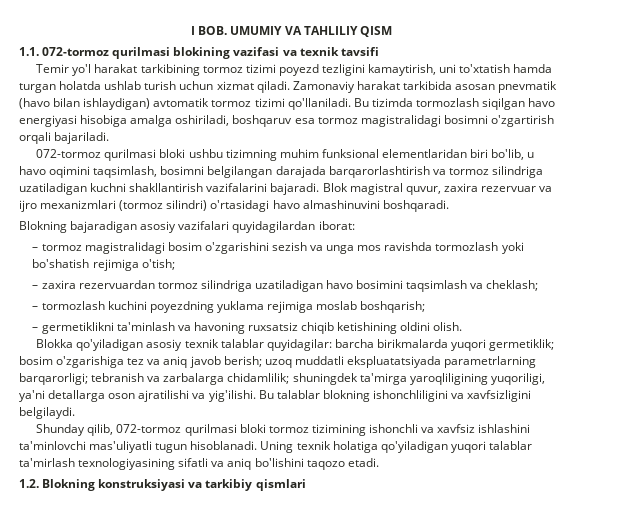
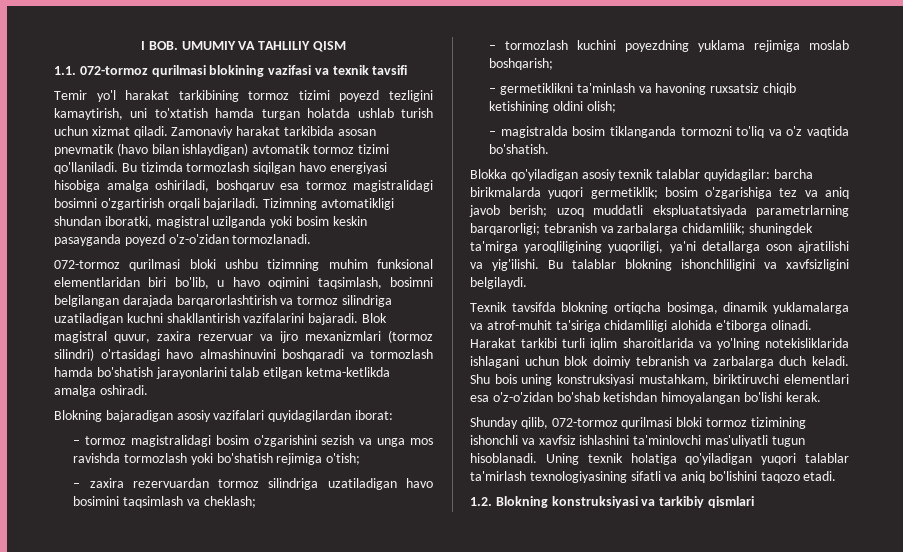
(110, 138) none -> [263,198,394,210] [54,216,367,228] [54,234,312,246] Tizimning avtomatikligi shundan iboratki, magistral uzilganda yoki bosim keskin pasayganda poyezd o'z-o'zidan tormozlanadi.
[382,200,449,212] boshqaradi. -> [282,349,433,361] [54,367,390,379] [54,385,148,397] boshqaradi va tormozlash hamda bo'shatish jarayonlarini talab etilgan ketma-ketlikda amalga oshiradi.
[433,322,463,331] olish. -> [586,101,616,113] [489,126,849,138] [489,144,550,154] olish; // – magistralda bosim tiklanganda tormozni to'liq va o'z vaqtida bo'shatish.
(75, 413) none -> [470,302,849,314] [470,320,812,332] [470,338,849,350] [470,356,849,368] [470,374,849,386] [470,392,821,404] // Texnik tavsifda blokning ortiqcha bosimga, dinamik yuklamalarga va atrof-muhit ta'siriga chidamliligi alohida e'tiborga olinadi. Harakat tarkibi turli iqlim sharoitlarida va yo'lning notekisliklarida ishlagani uchun blok doimiy tebranish va zarbalarga duch keladi. Shu bois uning konstruksiyasi mustahkam, biriktiruvchi elementlari esa o'z-o'zidan bo'shab ketishdan himoyalangan bo'lishi kerak.

